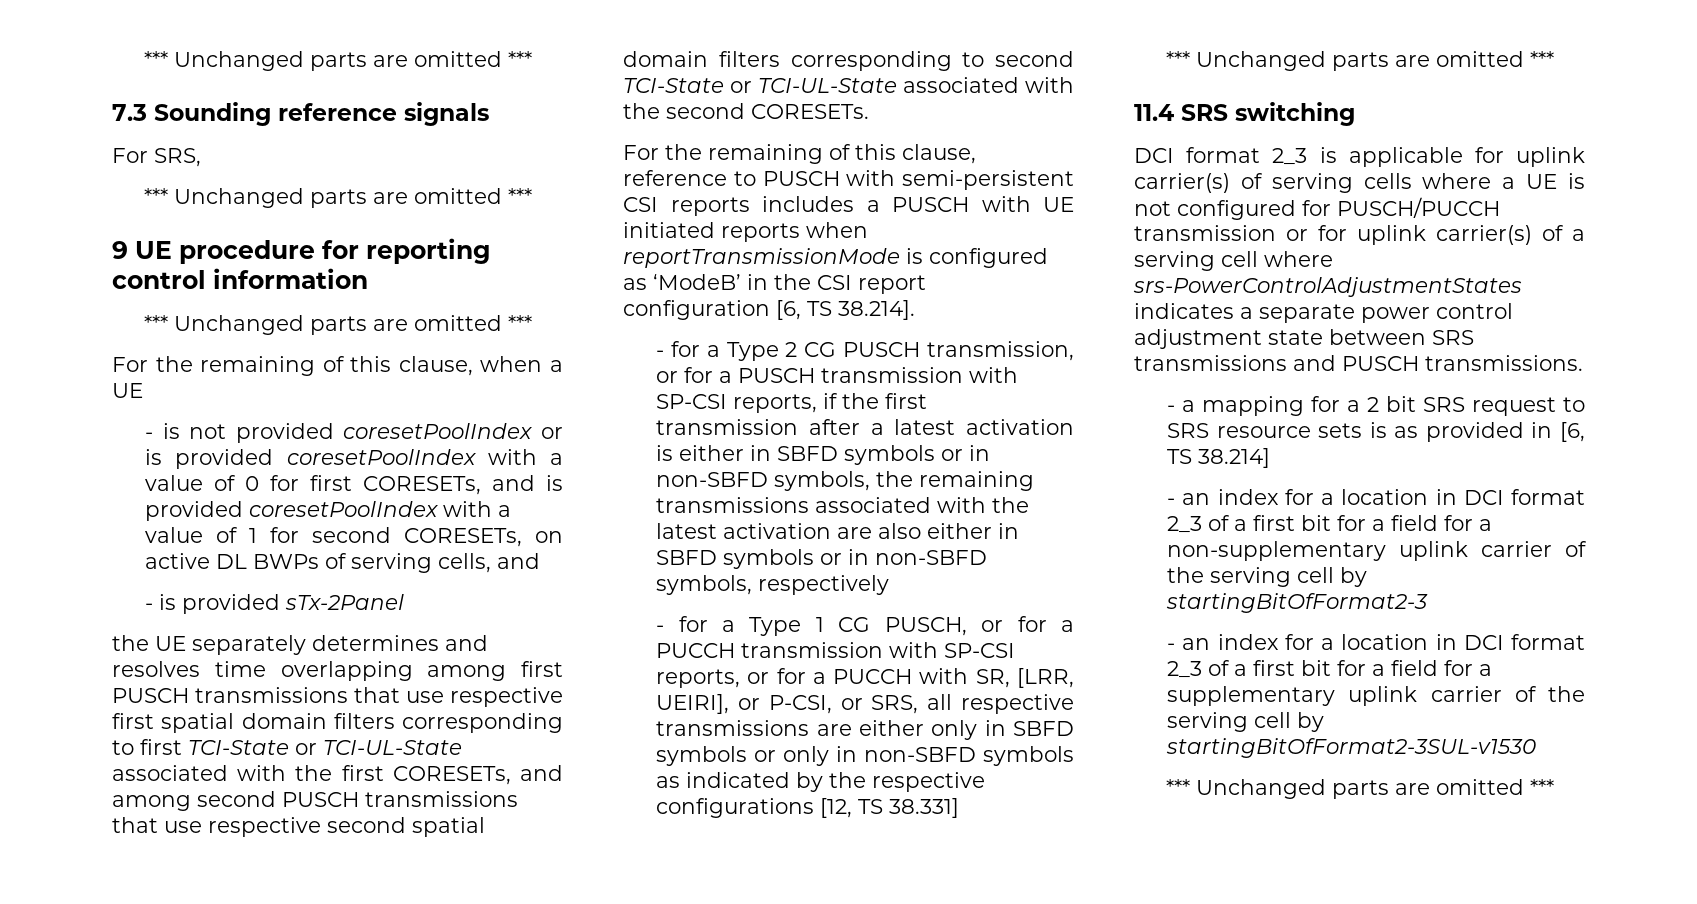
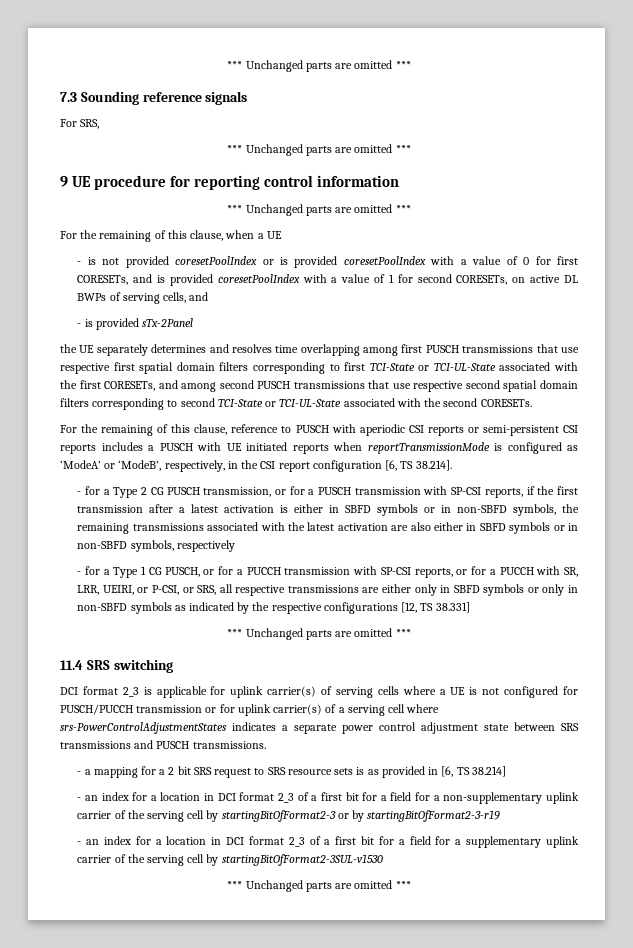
(896, 178) none -> [359,424,479,436] aperiodic CSI reports or
[653,274,741,290] ‘ModeB’ -> [60,460,225,472] ‘ModeA’ or ‘ModeB’, respectively,
[1017,668,1074,688] [656,694,730,714] [LRR, UEIRI], -> [77,585,134,595] LRR, UEIRI,
(1429, 603) none -> [337,810,501,822] or by startingBitOfFormat2-3-r19

